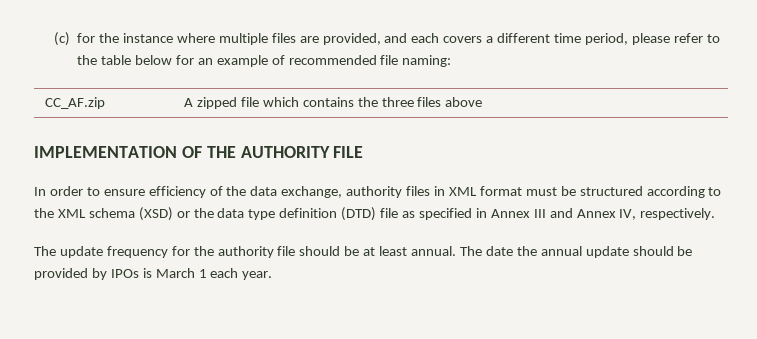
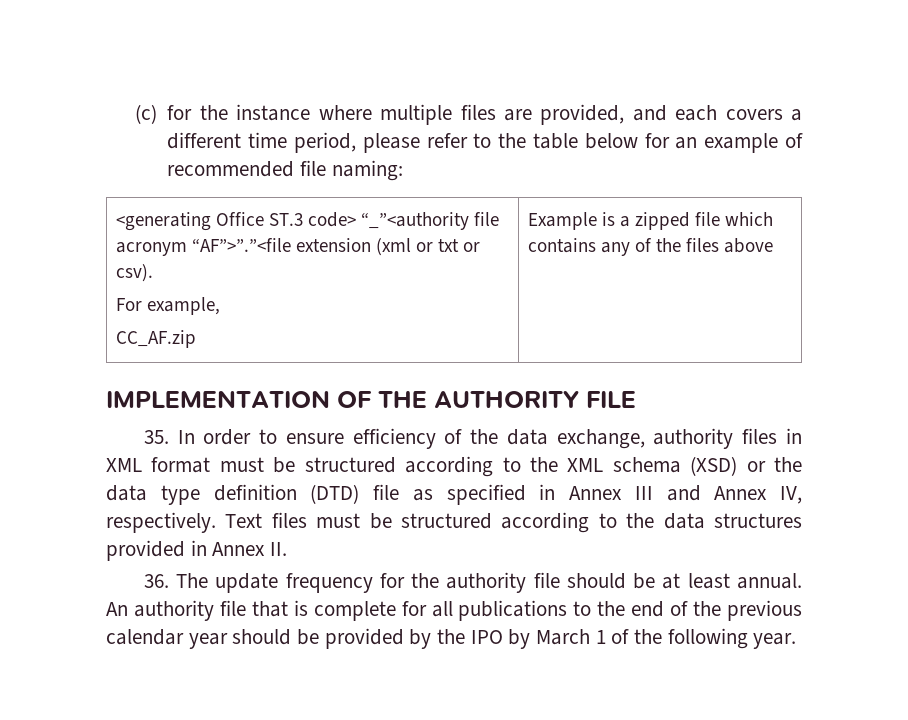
[45,97,106,109] [184,98,194,107] CC_AF.zip | A -> [115,212,500,231] [115,238,481,256] [115,264,153,282] [115,297,220,315] [115,330,196,348] [527,212,630,230] <generating Office ST.3 code> “_”<authority file acronym “AF”>”.”<file extension (xml or txt or csv). // For example, // CC_AF.zip | Example is a
[357,97,414,107] the three -> [600,238,682,256] any of the
(364, 152) none -> [143,430,169,444] 35.
(716, 214) // -> [225,512,802,533] [106,540,288,561] [143,574,169,588] Text files must be structured according to the data structures provided in Annex II. // 36.
[459,246,693,258] [34,268,239,280] The date the annual update should be provided by IPOs is March 1 each -> [106,600,803,621] [106,628,748,649] An authority file that is complete for all publications to the end of the previous calendar year should be provided by the IPO by March 1 of the following

